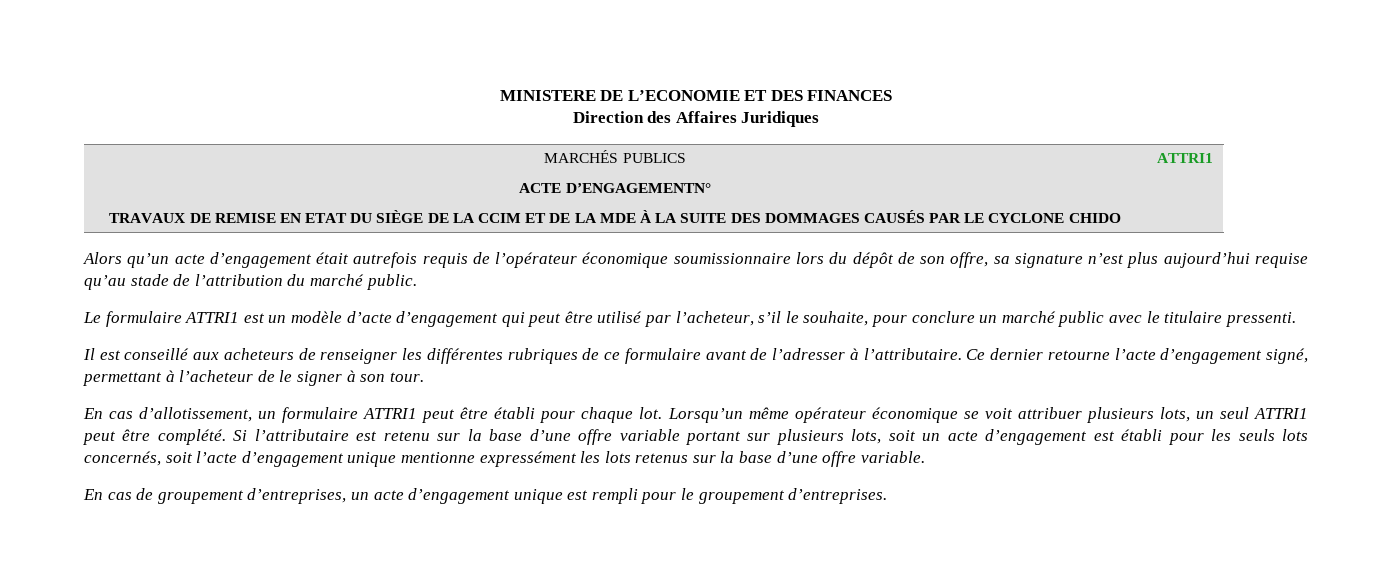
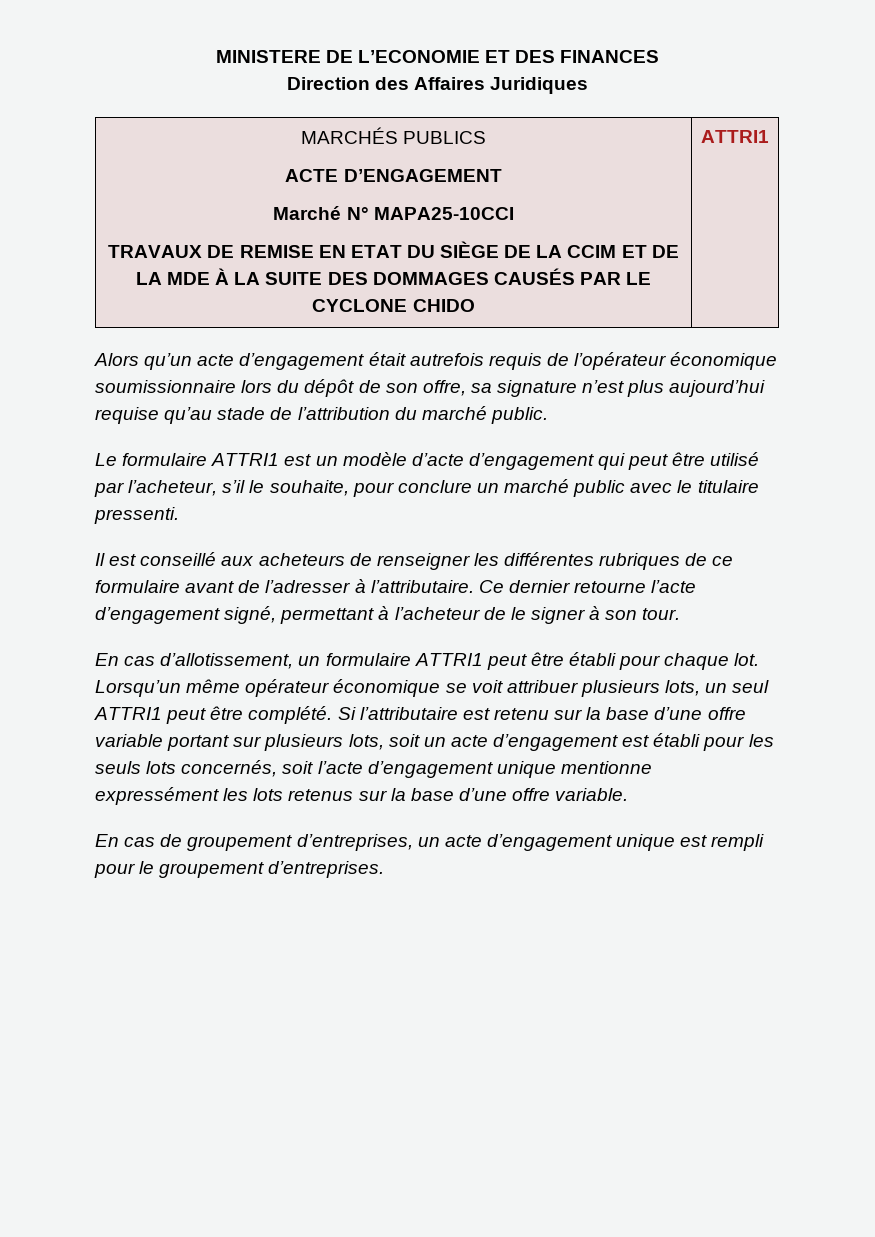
[565,183,711,193] D’ENGAGEMENTN° -> [343,169,502,182] [273,206,514,220] D’ENGAGEMENT // Marché N° MAPA25-10CCI

